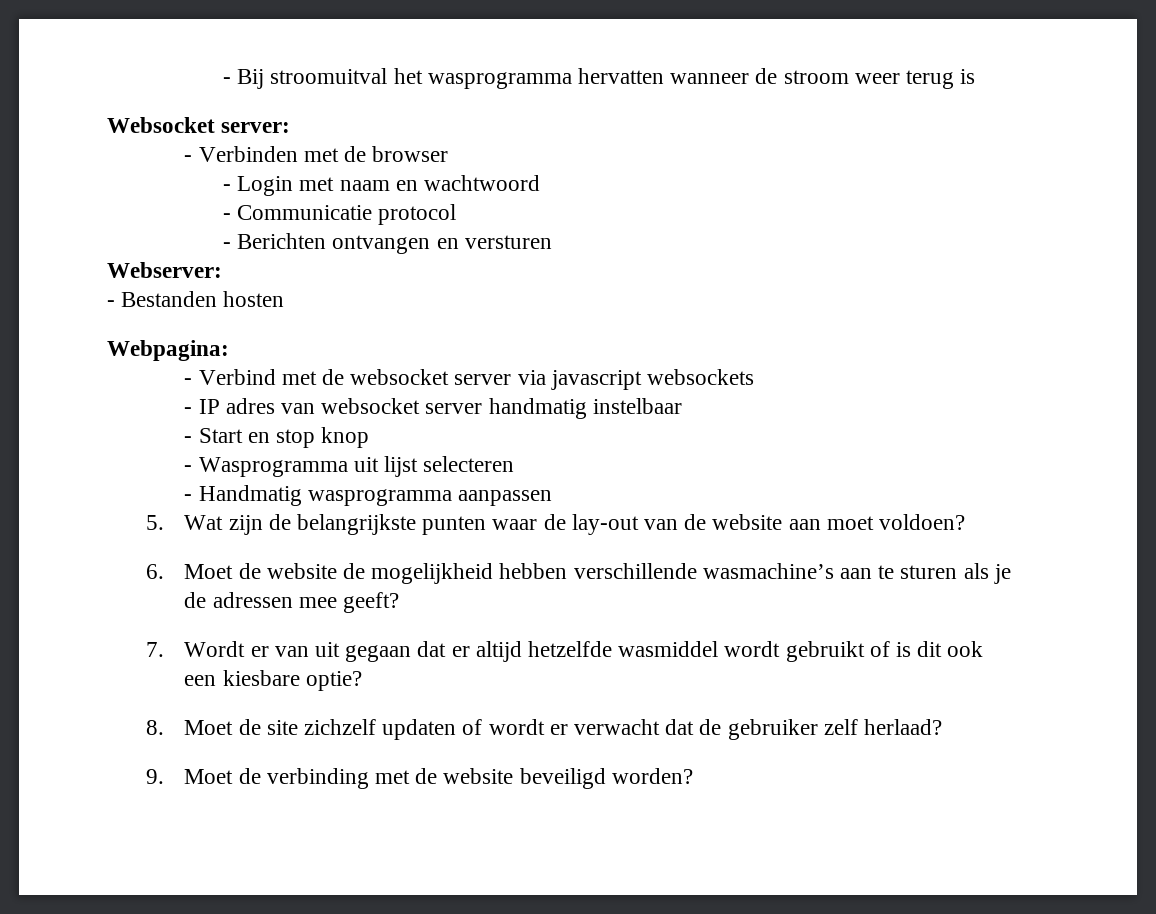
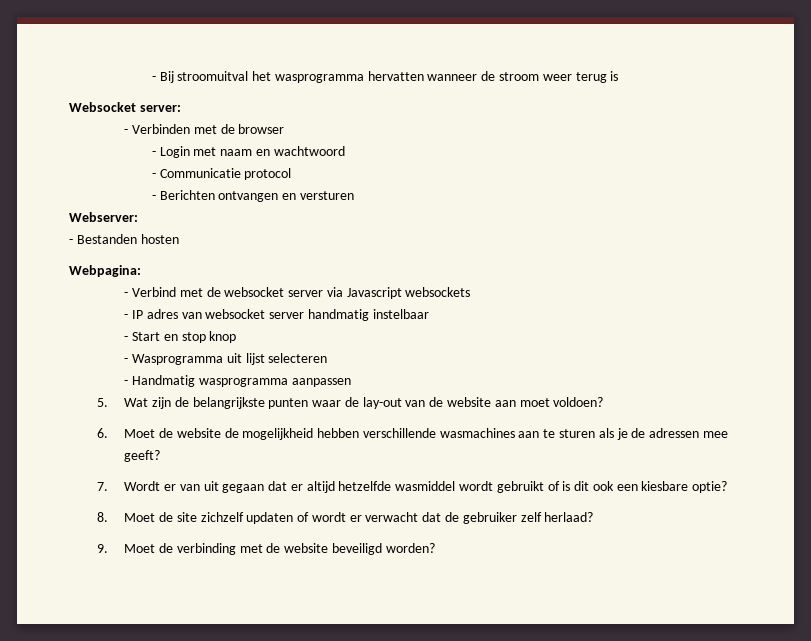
[550,370,642,390] javascript -> [346,287,402,299] Javascript
[702,563,834,579] wasmachine’s -> [439,428,515,438] wasmachines

